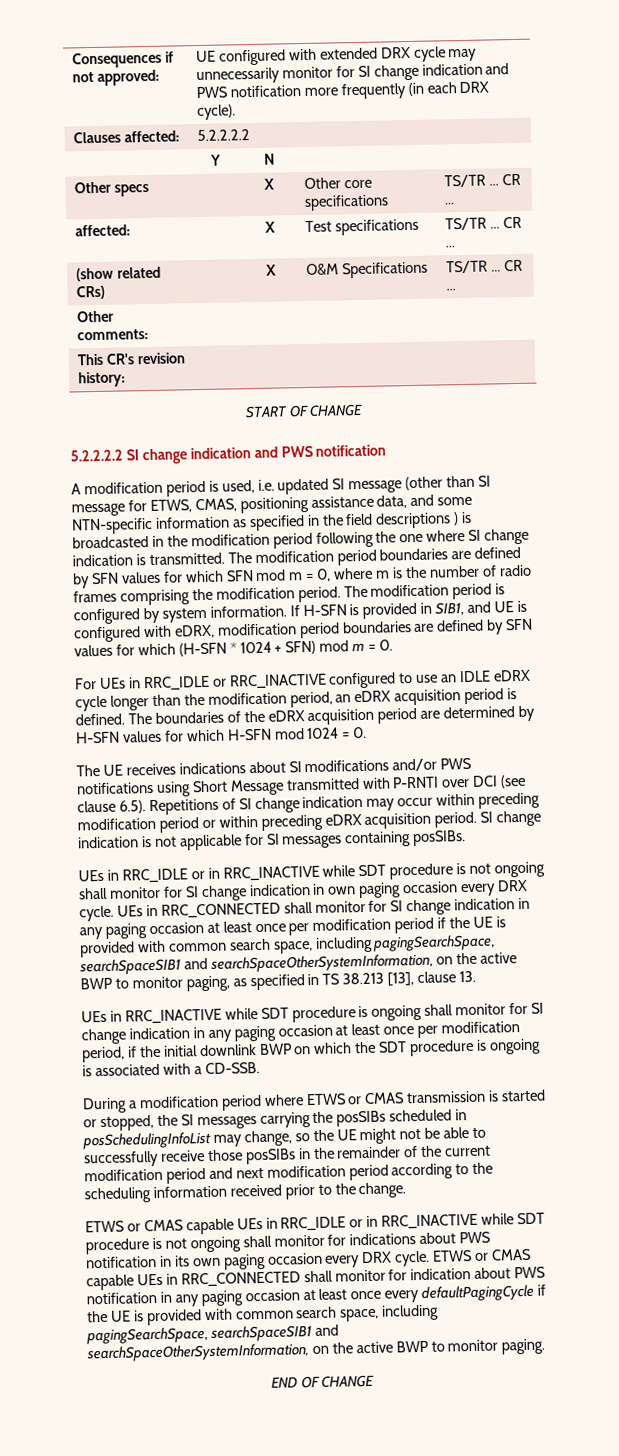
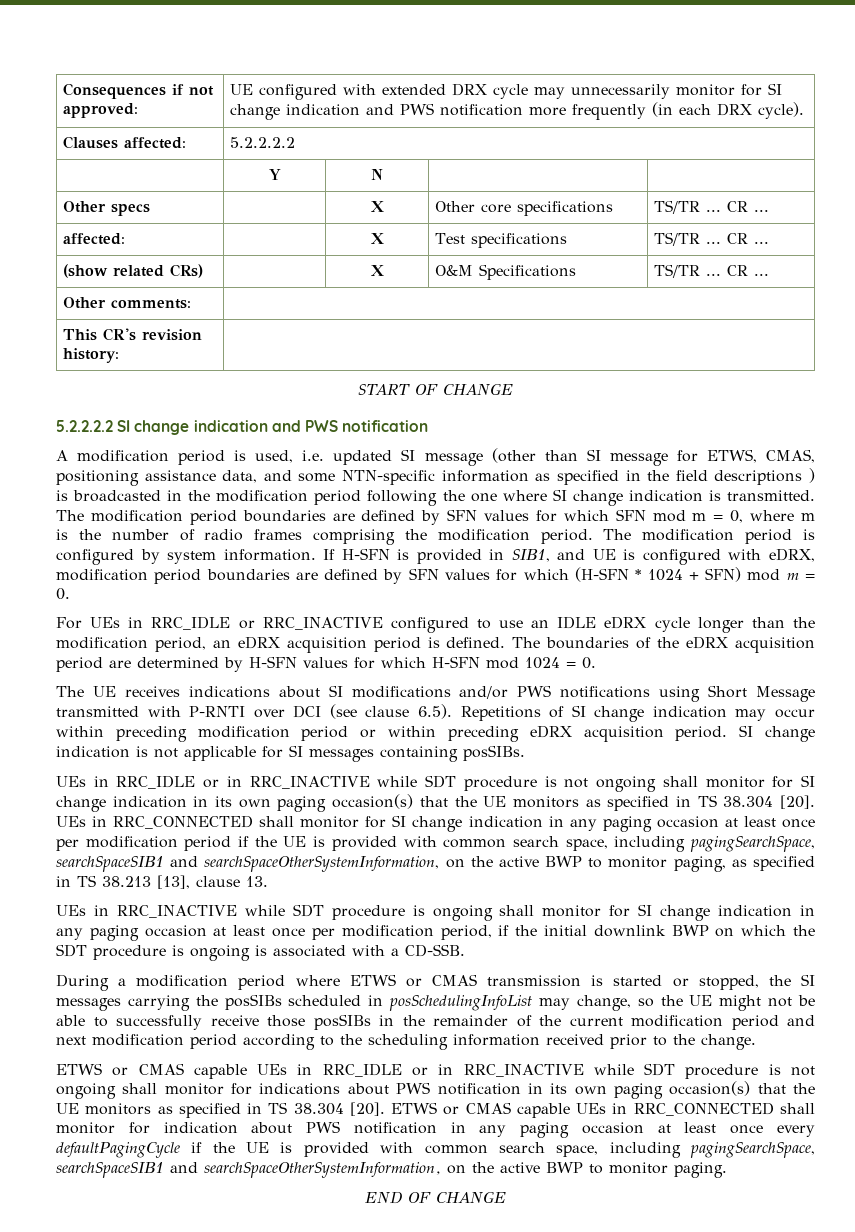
[328,879,529,899] [79,905,114,922] own paging occasion every DRX cycle. -> [215,794,815,812] its own paging occasion(s) that the UE monitors as specified in TS 38.304 [20].
[266,1250,431,1268] occasion every DRX cycle. -> [669,1081,815,1096] [56,1102,385,1118] occasion(s) that the UE monitors as specified in TS 38.304 [20].

